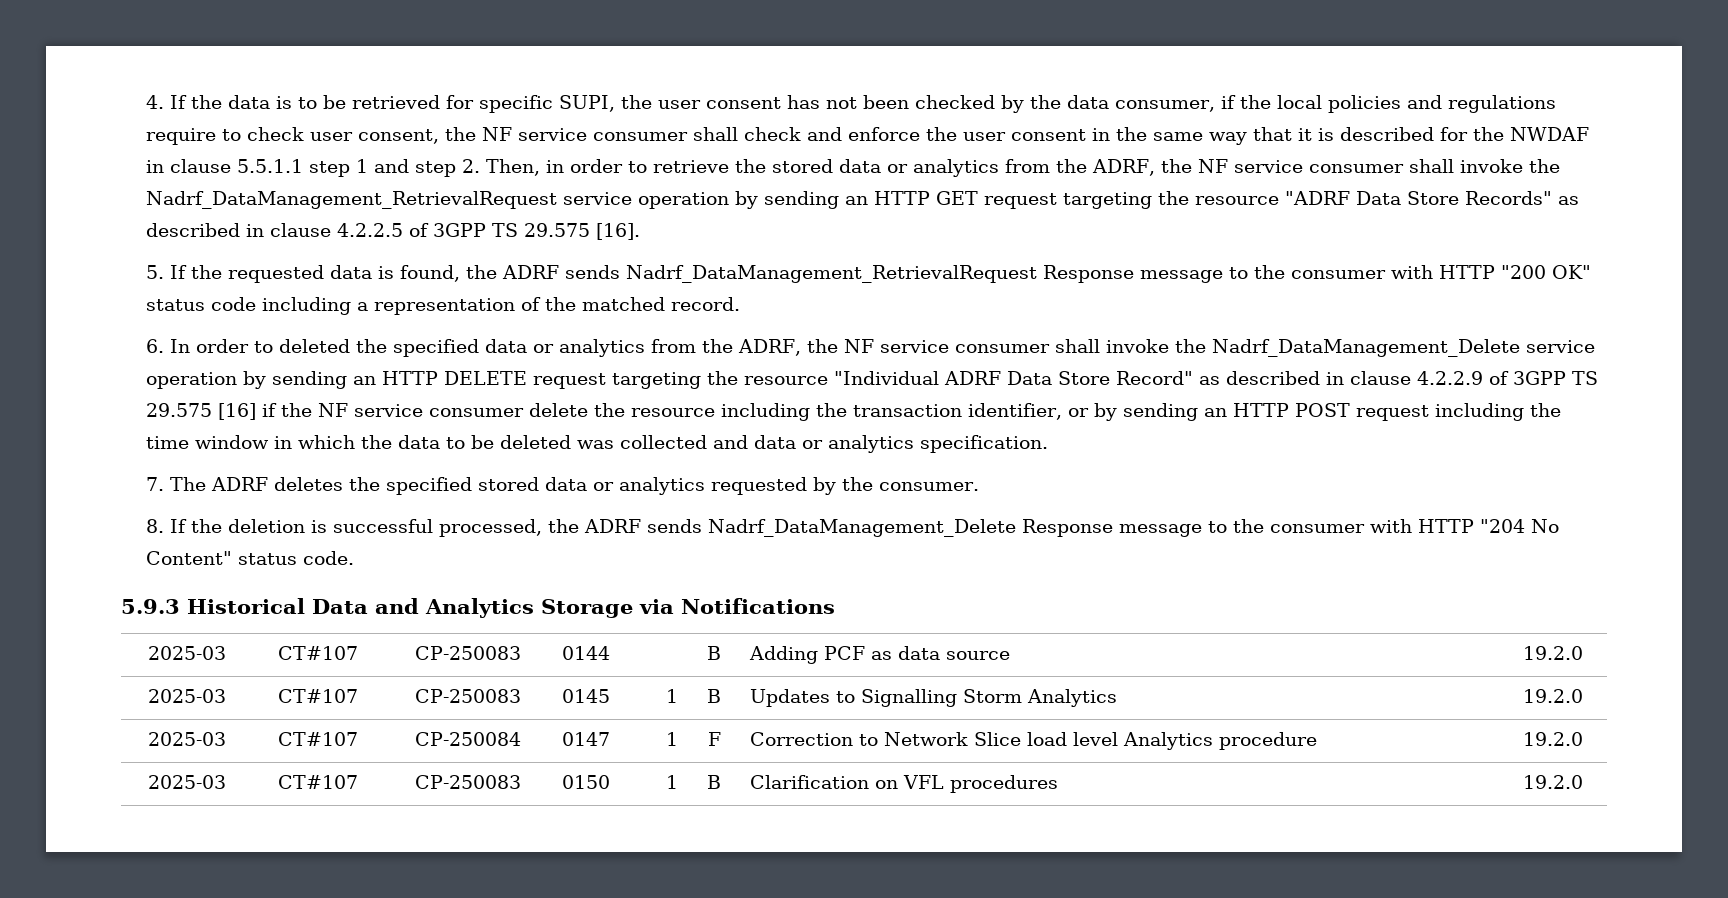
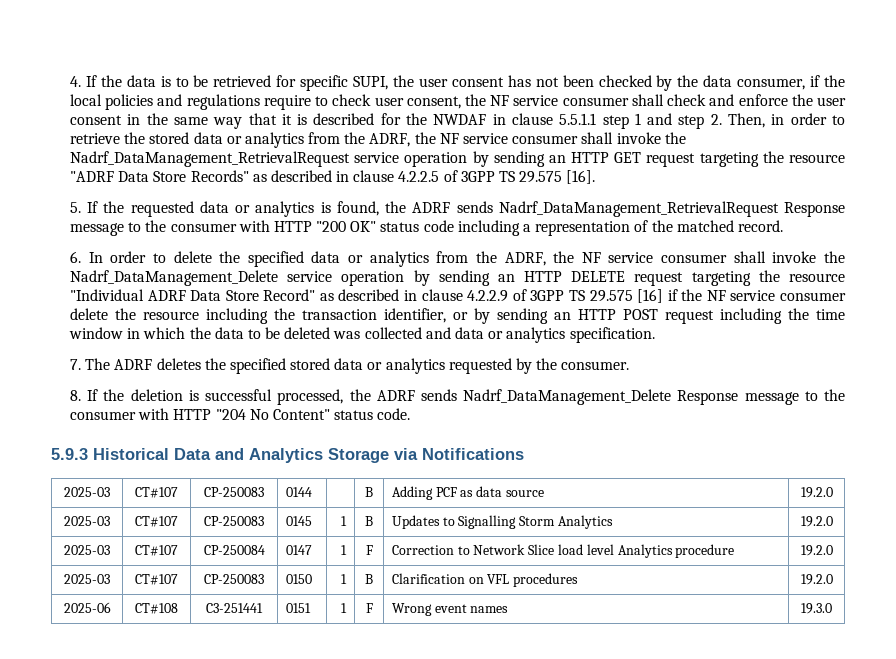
(373, 272) none -> [235,201,315,217] or analytics
[279,339,351,353] deleted -> [173,251,212,263] delete
(1583, 782) none -> [63,602,111,613] [135,603,178,614] [206,603,263,613] [285,603,311,613] [341,603,348,613] [365,603,373,613] [391,603,509,616] [801,603,832,614] // 2025-06 | CT#108 | C3-251441 | 0151 | 1 | F | Wrong event names | 19.3.0

